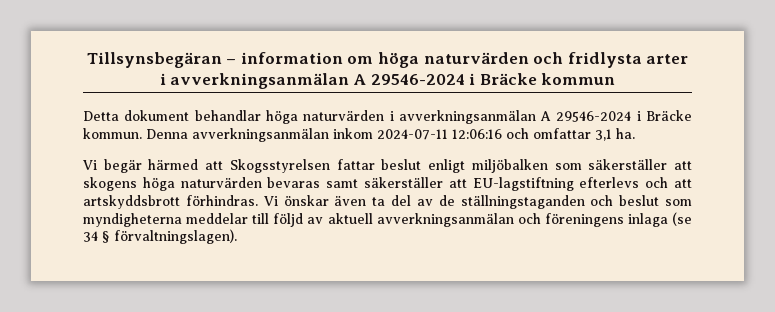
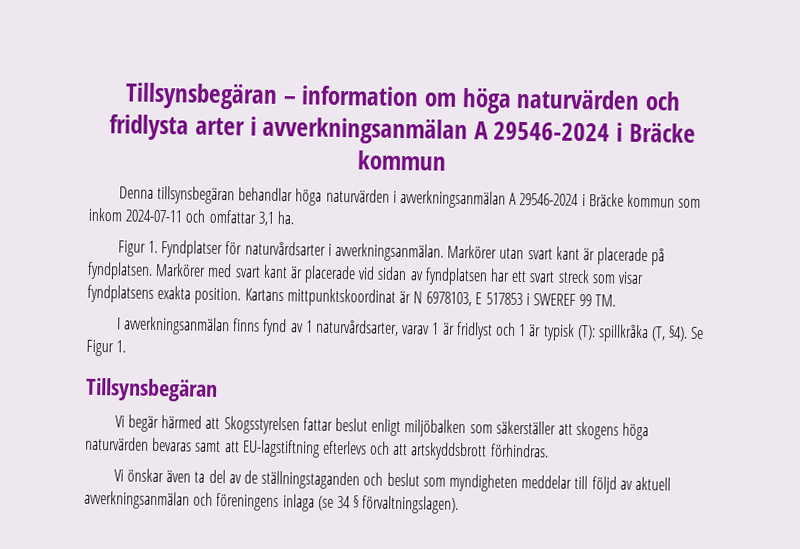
[83,110,190,121] Detta dokument -> [118,185,236,205] Denna tillsynsbegäran
[83,128,329,142] kommun. Denna avverkningsanmälan -> [626,193,702,208] kommun som
[452,129,502,139] 12:06:16 -> (184, 216) none
(635, 133) none -> [117,240,666,266] [87,261,644,286] [87,284,617,307] [116,316,705,343] [86,339,127,357] [85,377,218,402] // Figur 1. Fyndplatser för naturvårdsarter i avverkningsanmälan. Markörer utan svart kant är placerade på fyndplatsen. Markörer med svart kant är placerade vid sidan av fyndplatsen har ett svart streck som visar fyndplatsens exakta position. Kartans mittpunktskoordinat är N 6978103, E 517853 i SWEREF 99 TM. // I avverkningsanmälan finns fynd av 1 naturvårdsarter, varav 1 är fridlyst och 1 är typisk (T): spillkråka (T, §4). Se Figur 1. // Tillsynsbegäran
[364,177,444,188] säkerställer -> (222, 446) none
(258, 200) none -> (549, 450) //
[83,213,182,227] myndigheterna -> [448,473,518,492] myndigheten

